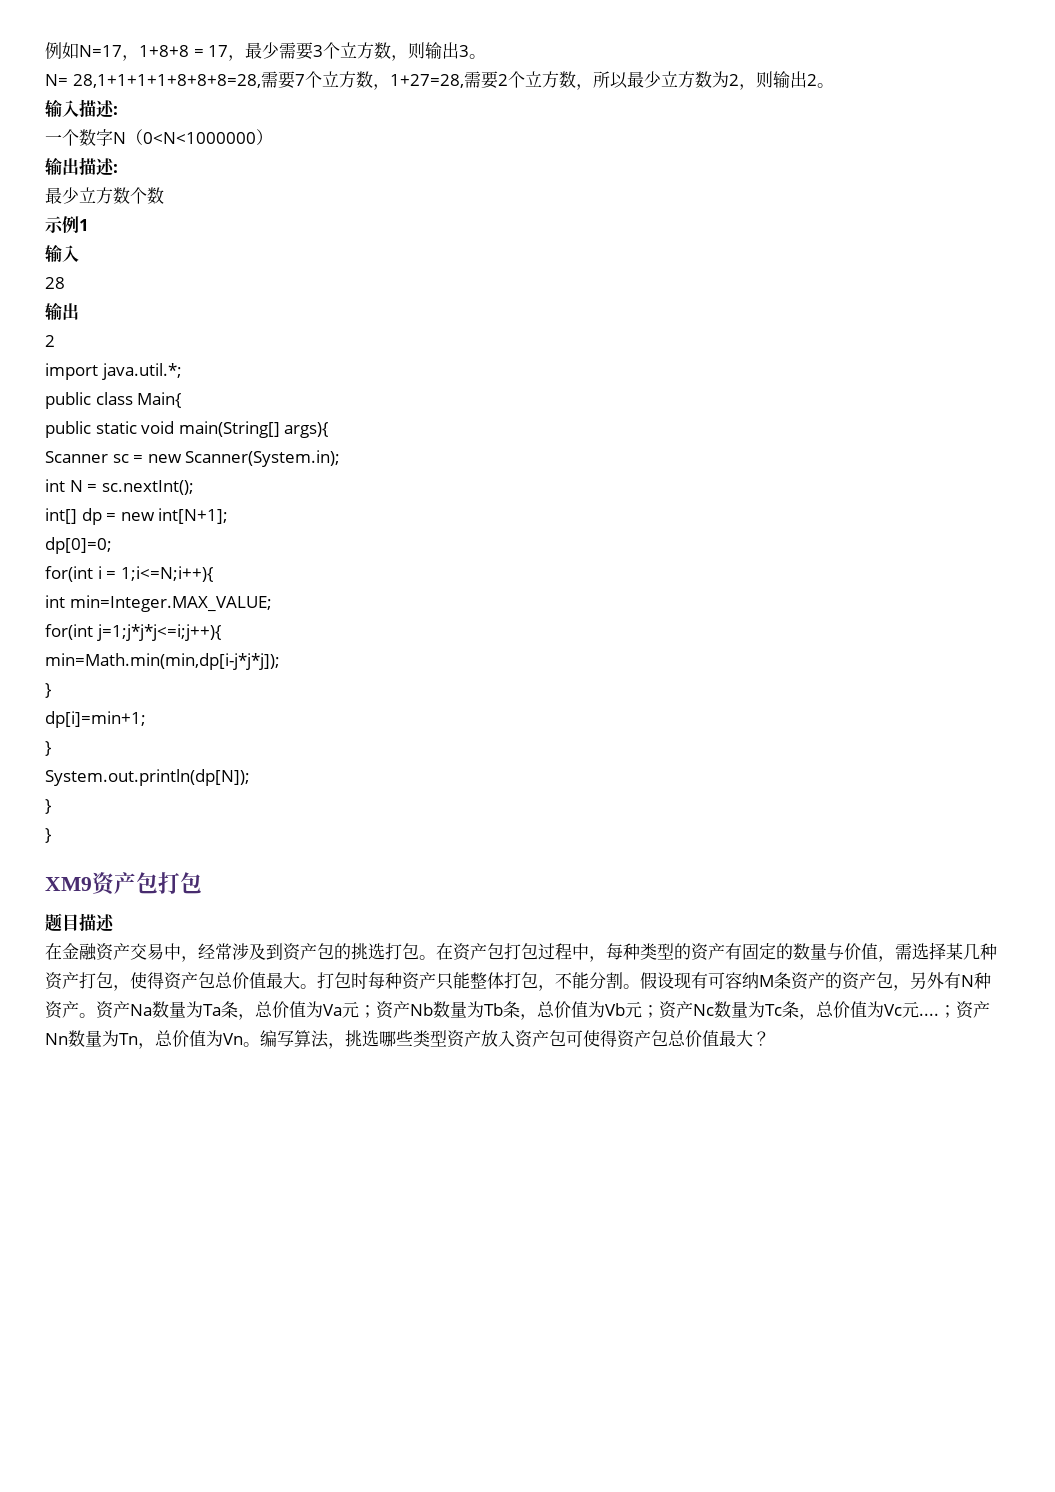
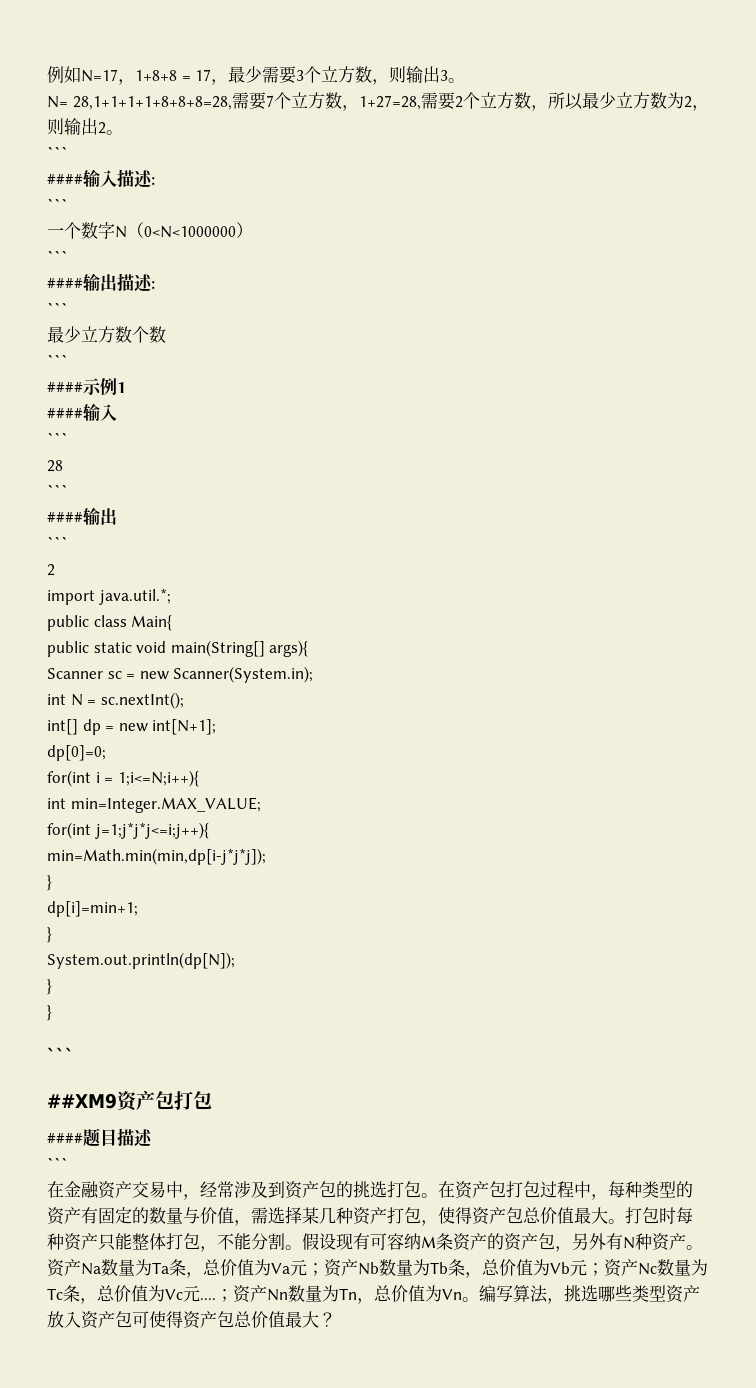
(834, 85) none -> [47,146,68,159] [47,174,83,185] ``` // ####
(118, 110) none -> [47,198,68,211] // ```
(273, 137) none -> [47,250,68,263] [47,278,83,289] ``` // ####
(118, 168) none -> [47,302,68,315] // ```
(164, 195) none -> [47,354,68,367] [47,382,83,393] ``` // ####
[45,244,79,262] 输入 -> [47,403,117,421] [47,432,68,445] ####输入 // ```
[45,302,79,320] 输出 -> [47,484,68,497] [47,507,117,525] [47,536,68,549] ``` // ####输出 // ```
[45,877,92,891] XM9 -> [47,1047,74,1063] [47,1093,117,1109] ``` // ##XM9
(202, 883) none -> [47,1133,83,1144] ####
(115, 923) none -> [47,1157,68,1170] // ```

